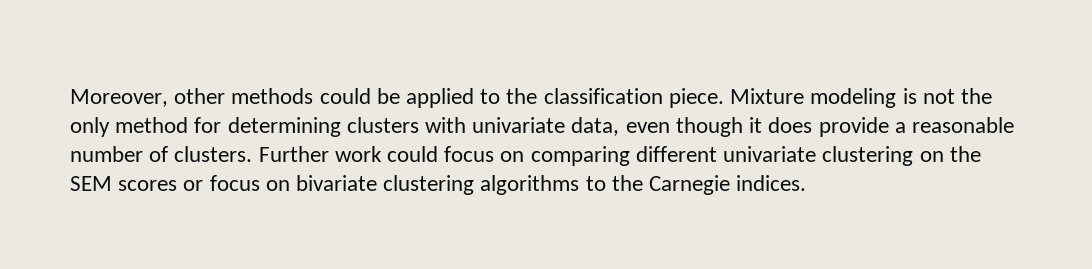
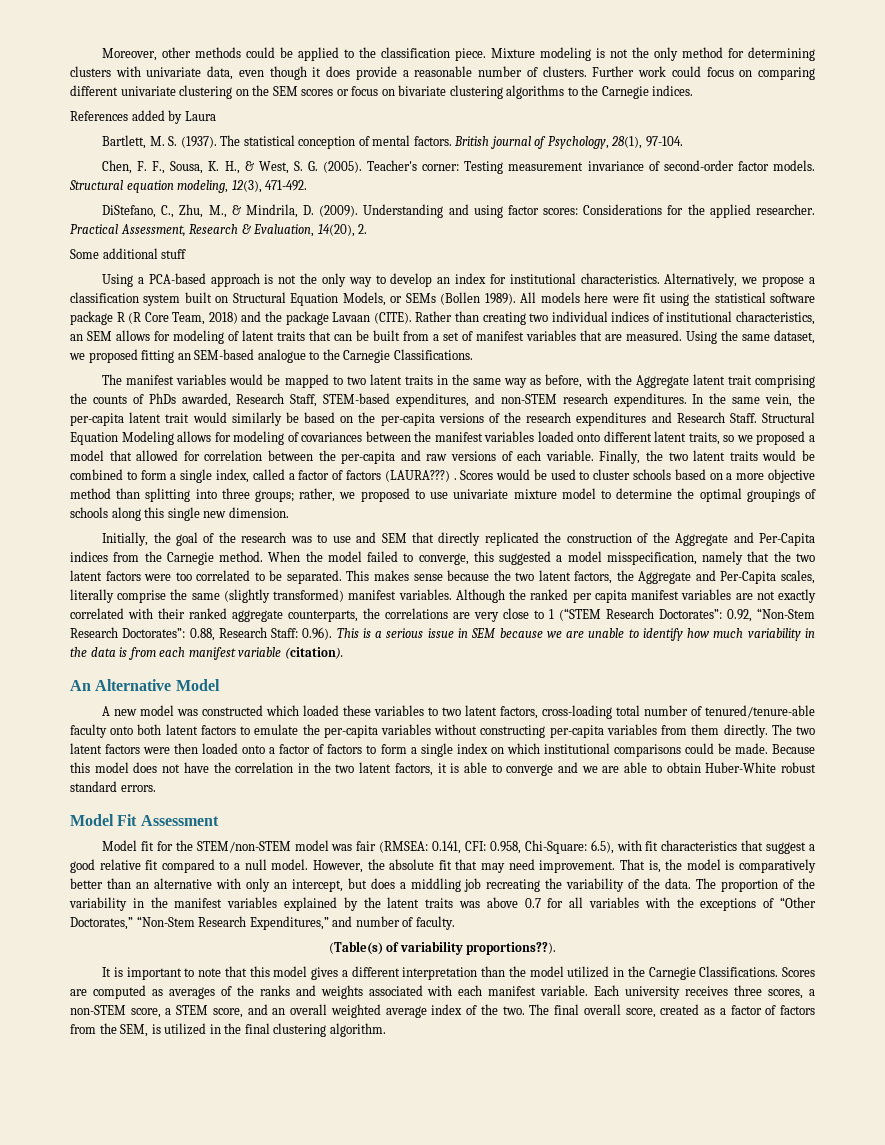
(807, 183) none -> [70,110,216,124] [102,135,683,149] [102,160,815,174] [69,180,308,193] [102,204,815,218] [70,224,368,237] [70,248,187,259] [102,273,815,287] [70,292,816,306] [70,311,815,325] [70,330,815,344] [69,349,473,363] [102,374,815,388] [70,393,815,407] [70,412,815,426] [70,431,815,445] [70,450,816,464] [70,469,815,483] [70,488,817,502] [70,507,289,521] [102,532,815,546] [70,551,815,565] [70,570,815,584] [70,589,817,603] [70,608,815,622] [70,627,815,641] [70,647,343,660] [70,679,220,691] [102,705,815,719] [70,724,815,738] [70,743,815,757] [70,762,817,776] [70,781,156,792] [70,814,219,826] [102,840,815,854] [70,859,816,873] [70,878,816,892] [69,897,816,911] [70,916,455,930] [328,941,557,955] [102,966,815,980] [70,985,815,999] [70,1004,816,1018] [70,1023,386,1037] // References added by Laura // Bartlett, M. S. (1937). The statistical conception of mental factors. British journal of Psychology, 28(1), 97-104. // Chen, F. F., Sousa, K. H., & West, S. G. (2005). Teacher's corner: Testing measurement invariance of second-order factor models. Structural equation modeling, 12(3), 471-492. // DiStefano, C., Zhu, M., & Mindrila, D. (2009). Understanding and using factor scores: Considerations for the applied researcher. Practical Assessment, Research & Evaluation, 14(20), 2. // Some additional stuff // Using a PCA-based approach is not the only way to develop an index for institutional characteristics. Alternatively, we propose a classification system built on Structural Equation Models, or SEMs (Bollen 1989). All models here were fit using the statistical software package R (R Core Team, 2018) and the package Lavaan (CITE). Rather than creating two individual indices of institutional characteristics, an SEM allows for modeling of latent traits that can be built from a set of manifest variables that are measured. Using the same dataset, we proposed fitting an SEM-based analogue to the Carnegie Classifications. // The manifest variables would be mapped to two latent traits in the same way as before, with the Aggregate latent trait comprising the counts of PhDs awarded, Research Staff, STEM-based expenditures, and non-STEM research expenditures. In the same vein, the per-capita latent trait would similarly be based on the per-capita versions of the research expenditures and Research Staff. Structural Equation Modeling allows for modeling of covariances between the manifest variables loaded onto different latent traits, so we proposed a model that allowed for correlation between the per-capita and raw versions of each variable. Finally, the two latent traits would be combined to form a single index, called a factor of factors (LAURA???) . Scores would be used to cluster schools based on a more objective method than splitting into three groups; rather, we proposed to use univariate mixture model to determine the optimal groupings of schools along this single new dimension. // Initially, the goal of the research was to use and SEM that directly replicated the construction of the Aggregate and Per-Capita indices from the Carnegie method. When the model failed to converge, this suggested a model misspecification, namely that the two latent factors were too correlated to be separated. This makes sense because the two latent factors, the Aggregate and Per-Capita scales, literally comprise the same (slightly transformed) manifest variables. Although the ranked per capita manifest variables are not exactly correlated with their ranked aggregate counterparts, the correlations are very close to 1 (“STEM Research Doctorates”: 0.92, “Non-Stem Research Doctorates”: 0.88, Research Staff: 0.96). This is a serious issue in SEM because we are unable to identify how much variability in the data is from each manifest variable (citation). // An Alternative Model // A new model was constructed which loaded these variables to two latent factors, cross-loading total number of tenured/tenure-able faculty onto both latent factors to emulate the per-capita variables without constructing per-capita variables from them directly. The two latent factors were then loaded onto a factor of factors to form a single index on which institutional comparisons could be made. Because this model does not have the correlation in the two latent factors, it is able to converge and we are able to obtain Huber-White robust standard errors. // Model Fit Assessment // Model fit for the STEM/non-STEM model was fair (RMSEA: 0.141, CFI: 0.958, Chi-Square: 6.5), with fit characteristics that suggest a good relative fit compared to a null model. However, the absolute fit that may need improvement. That is, the model is comparatively better than an alternative with only an intercept, but does a middling job recreating the variability of the data. The proportion of the variability in the manifest variables explained by the latent traits was above 0.7 for all variables with the exceptions of “Other Doctorates,” “Non-Stem Research Expenditures,” and number of faculty. // (Table(s) of variability proportions??). // It is important to note that this model gives a different interpretation than the model utilized in the Carnegie Classifications. Scores are computed as averages of the ranks and weights associated with each manifest variable. Each university receives three scores, a non-STEM score, a STEM score, and an overall weighted average index of the two. The final overall score, created as a factor of factors from the SEM, is utilized in the final clustering algorithm.

